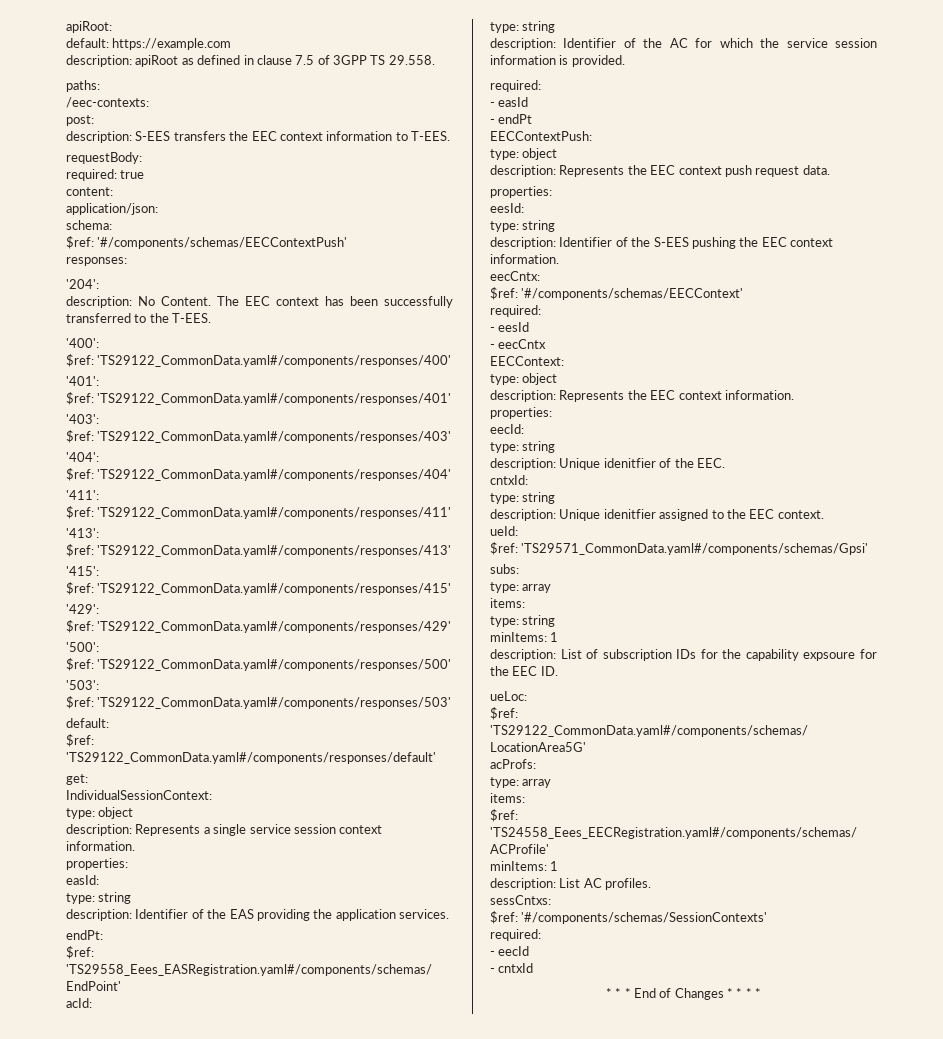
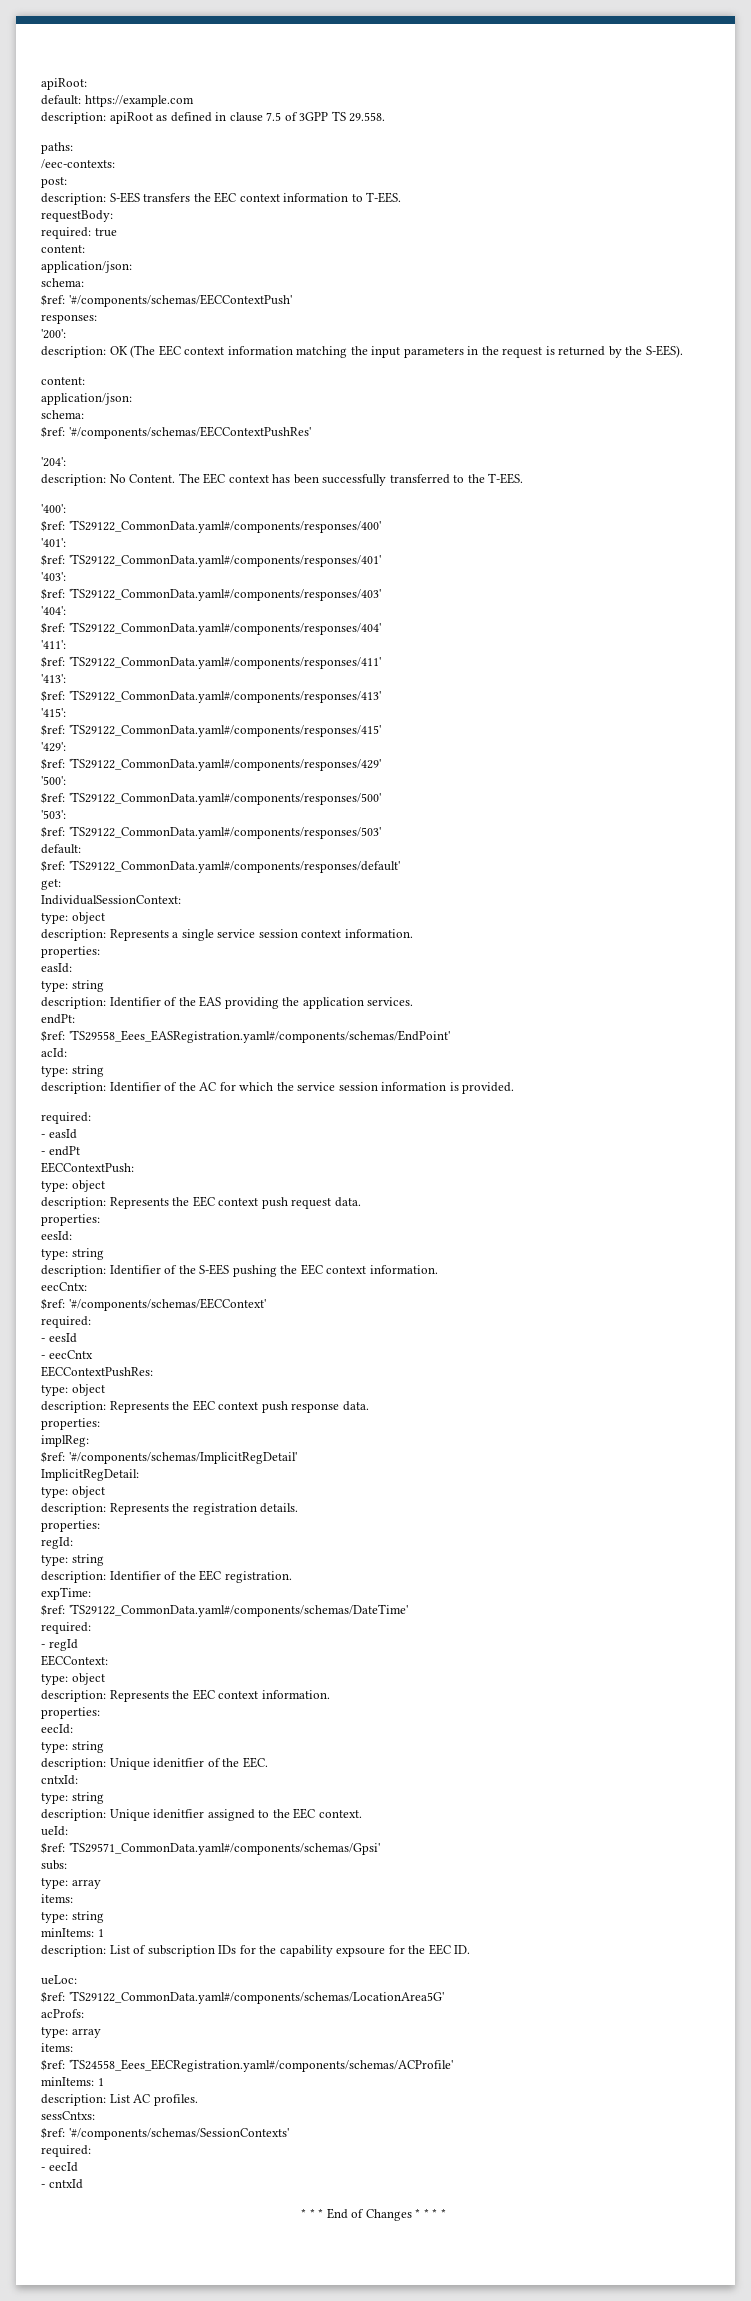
(127, 261) none -> [41,329,66,339] [41,345,683,358] [41,377,85,385] [41,393,132,405] [41,410,84,419] [41,426,311,439] // '200': // description: OK (The EEC context information matching the input parameters in the request is returned by the S-EES). // content: // application/json: // schema: // $ref: '#/components/schemas/EECContextPushRes'
(547, 344) none -> [41,1366,153,1377] [41,1384,105,1396] [41,1400,369,1413] [41,1418,100,1430] [41,1435,89,1447] [41,1451,297,1464] [41,1469,139,1481] [41,1486,105,1498] [41,1503,299,1515] [41,1520,100,1532] [41,1537,73,1549] [41,1554,104,1566] [41,1570,292,1583] [41,1587,91,1600] [41,1604,408,1617] [41,1622,91,1634] [41,1639,78,1651] // EECContextPushRes: // type: object // description: Represents the EEC context push response data. // properties: // implReg: // $ref: '#/components/schemas/ImplicitRegDetail' // ImplicitRegDetail: // type: object // description: Represents the registration details. // properties: // regId: // type: string // description: Identifier of the EEC registration. // expTime: // $ref: 'TS29122_CommonData.yaml#/components/schemas/DateTime' // required: // - regId

